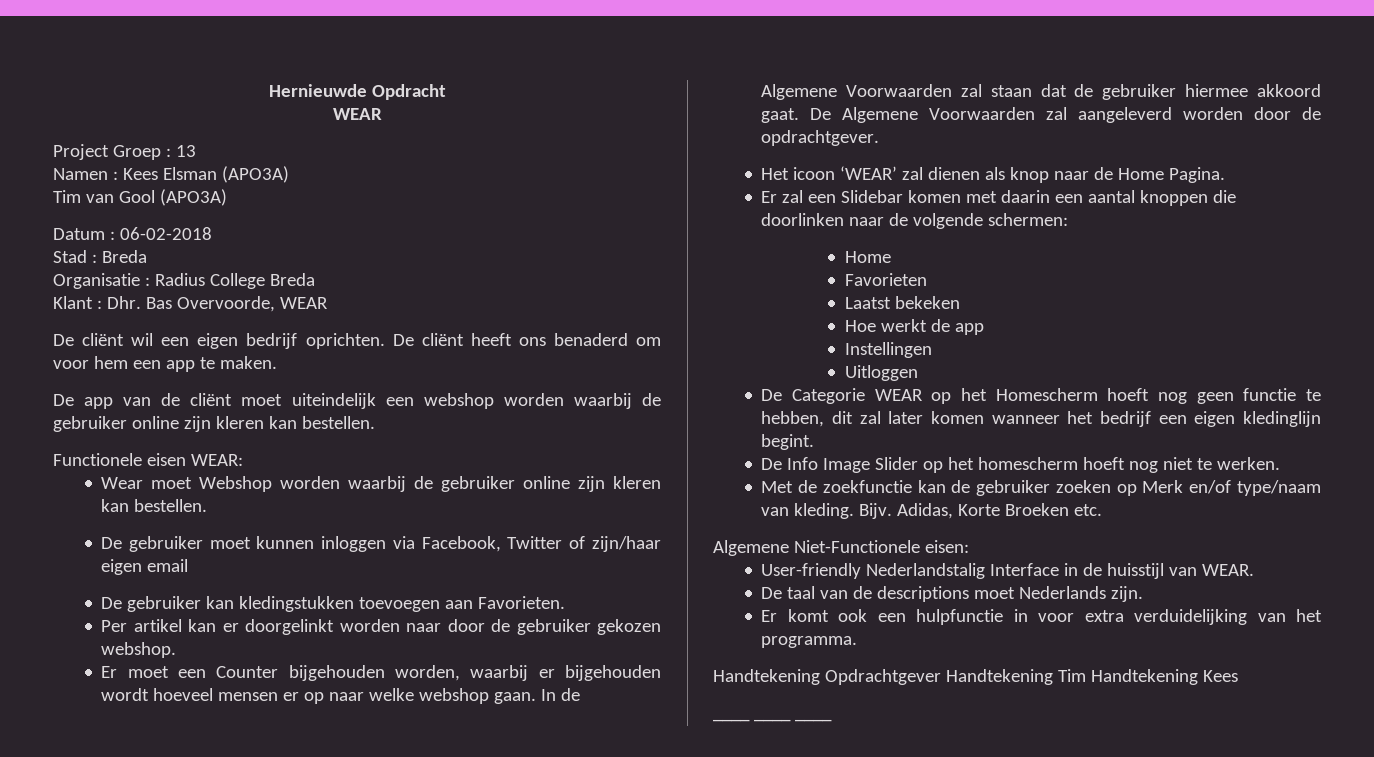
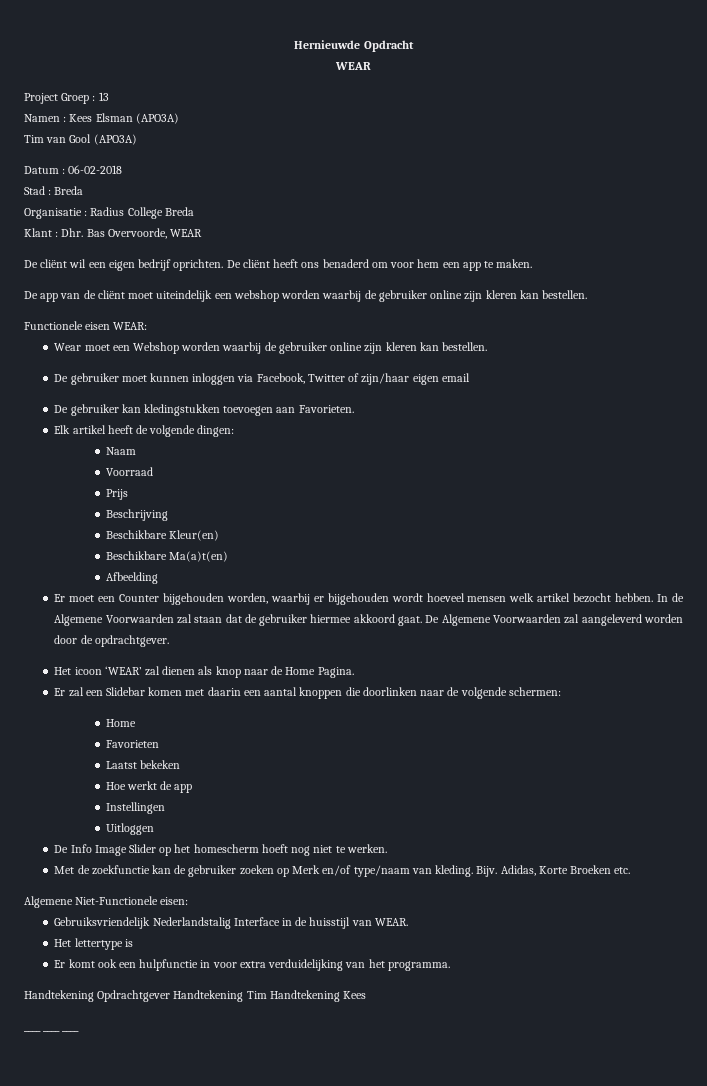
(193, 483) none -> [112,345,130,351] een
[101,619,662,635] [101,642,177,658] Per artikel kan er doorgelinkt worden naar door de gebruiker gekozen webshop. -> [54,425,235,437] [105,447,136,455] [105,467,153,476] [105,489,128,500] [105,509,168,521] [105,530,219,541] [105,551,228,562] [105,572,158,584] Elk artikel heeft de volgende dingen: // Naam // Voorraad // Prijs // Beschrijving // Beschikbare Kleur(en) // Beschikbare Ma(a)t(en) // Afbeelding
[283,688,537,704] er op naar welke webshop gaan. -> [509,593,654,603] welk artikel bezocht hebben.
[761,388,1321,404] [761,411,1321,427] [761,434,815,450] // De Categorie WEAR op het Homescherm hoeft nog geen functie te hebben, dit zal later komen wanneer het bedrijf een eigen kledinglijn begint. -> (154, 829) none
[761,563,862,579] User-friendly -> [54,917,151,929] Gebruiksvriendelijk
[761,586,1144,602] De taal van de descriptions moet Nederlands zijn. -> [54,938,133,950] Het lettertype is

